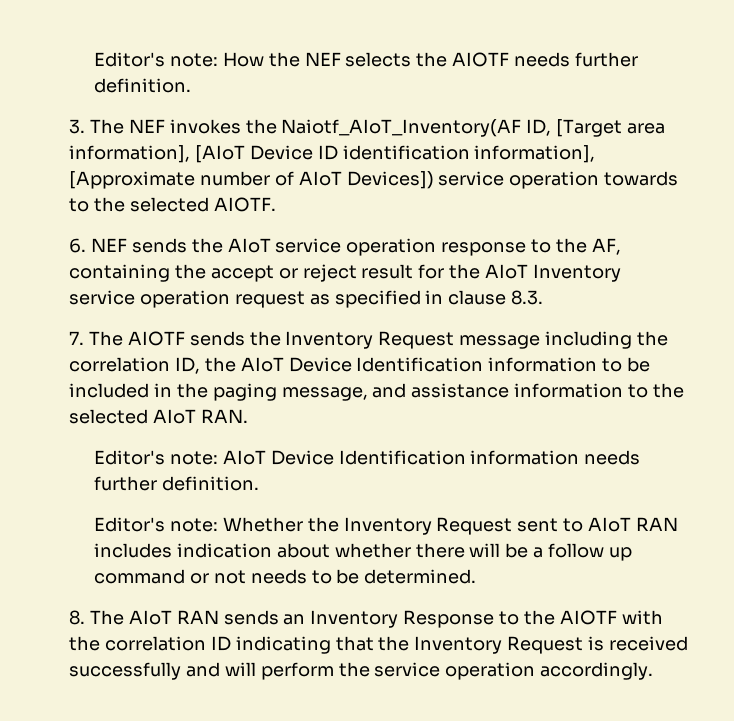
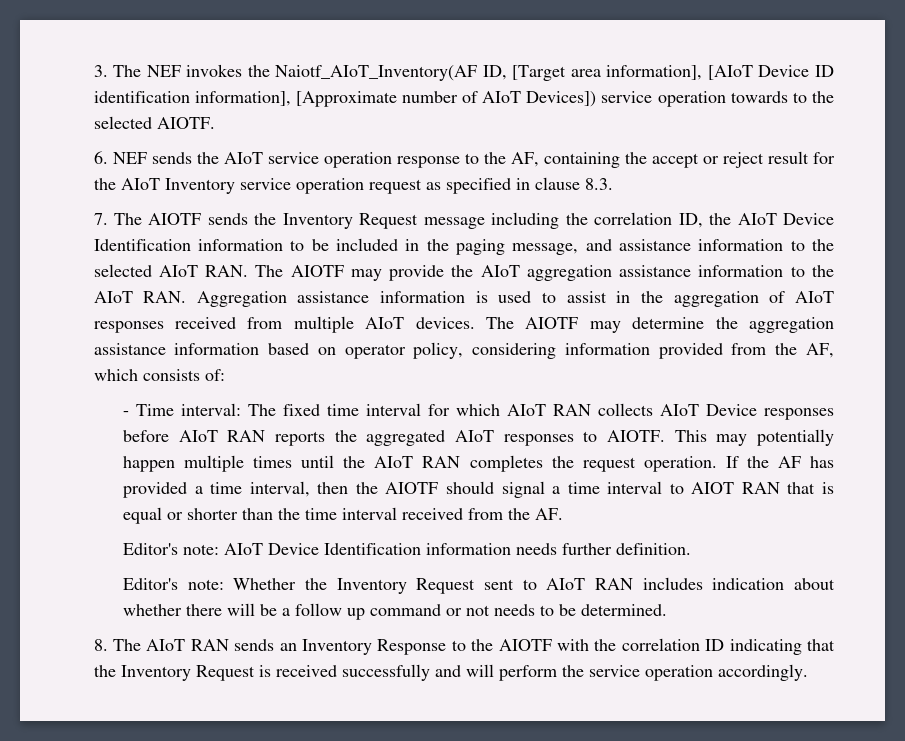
[94,52,638,67] [94,78,192,93] Editor's note: How the NEF selects the AIOTF needs further definition. // -> (93, 71) none
(248, 416) none -> [255,265,835,281] [93,291,834,307] [93,316,835,333] [93,342,834,359] [93,369,225,381] [123,403,834,420] [123,429,834,446] [123,455,834,472] [123,481,835,498] [123,507,564,524] The AIOTF may provide the AIoT aggregation assistance information to the AIoT RAN. Aggregation assistance information is used to assist in the aggregation of AIoT responses received from multiple AIoT devices. The AIOTF may determine the aggregation assistance information based on operator policy, considering information provided from the AF, which consists of: // - Time interval: The fixed time interval for which AIoT RAN collects AIoT Device responses before AIoT RAN reports the aggregated AIoT responses to AIOTF. This may potentially happen multiple times until the AIoT RAN completes the request operation. If the AF has provided a time interval, then the AIOTF should signal a time interval to AIOT RAN that is equal or shorter than the time interval received from the AF.

